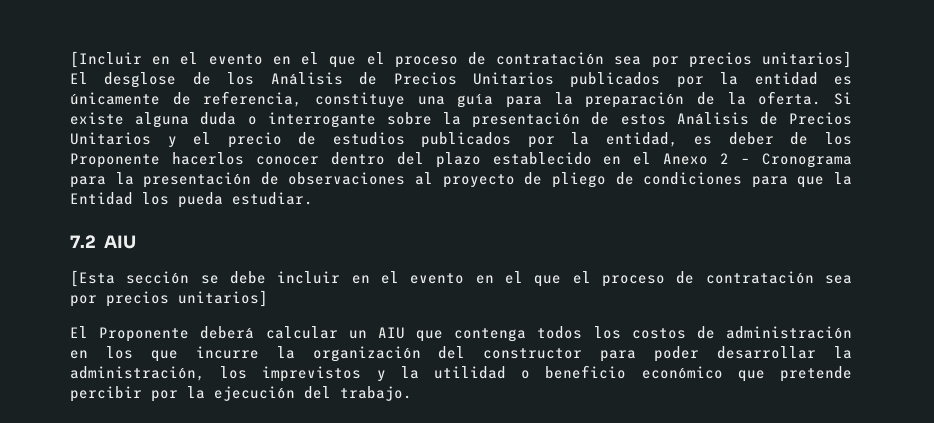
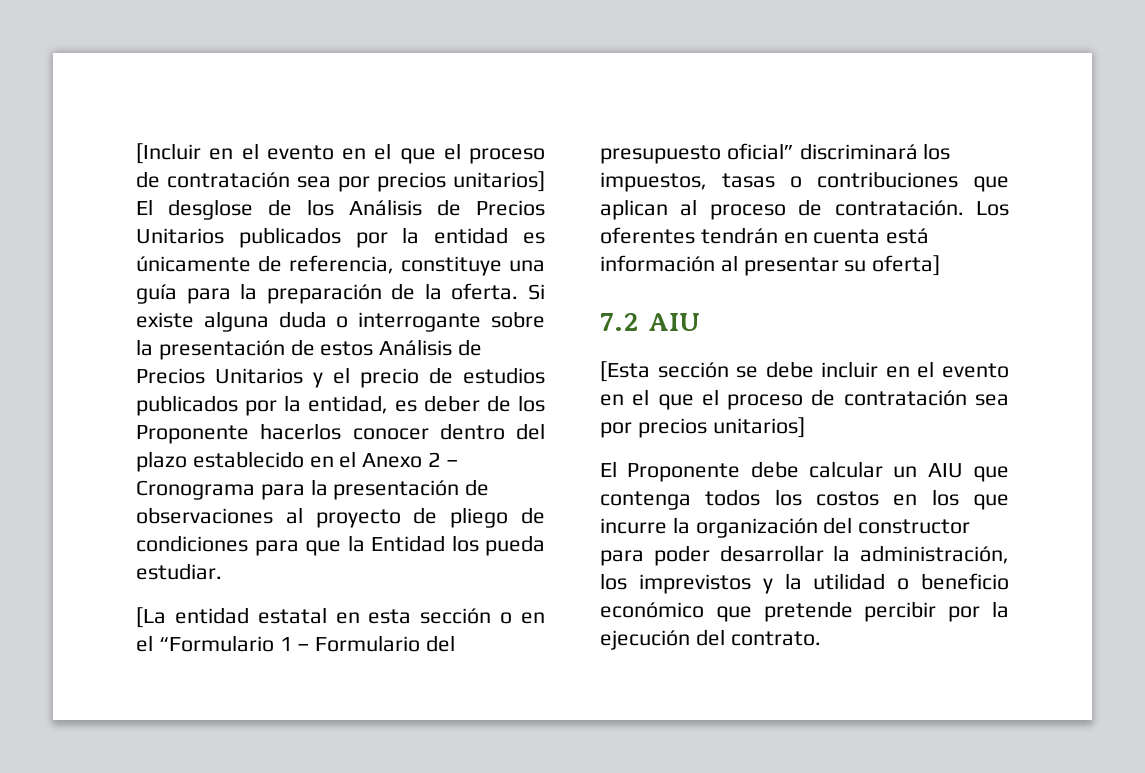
(313, 198) none -> [136,607,545,628] [136,635,456,652] [600,143,951,164] [600,171,1009,192] [600,199,1009,220] [600,227,930,244] [600,255,941,276] // [La entidad estatal en esta sección o en el “Formulario 1 – Formulario del presupuesto oficial” discriminará los impuestos, tasas o contribuciones que aplican al proceso de contratación. Los oferentes tendrán en cuenta está información al presentar su oferta]
[200,326,255,339] deberá -> [750,461,799,478] debe
[696,326,852,339] de administración -> (879, 498) none
[340,386,412,401] trabajo. -> [730,631,821,646] contrato.

